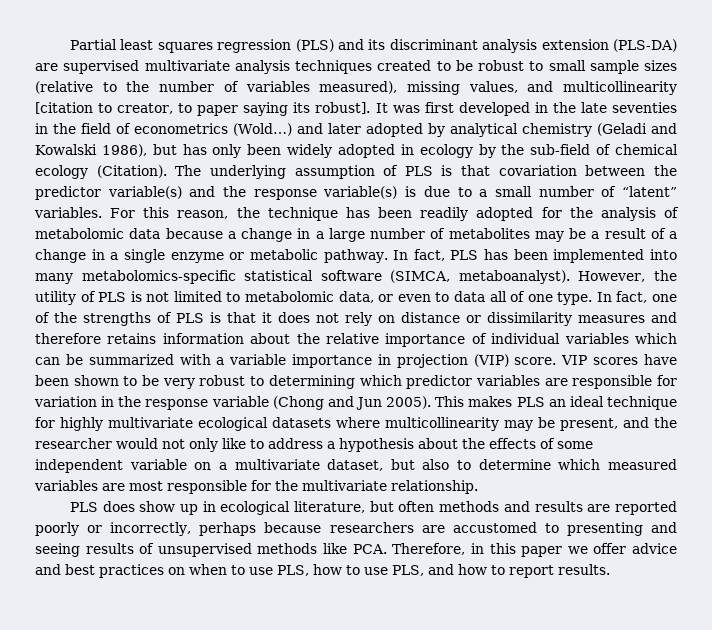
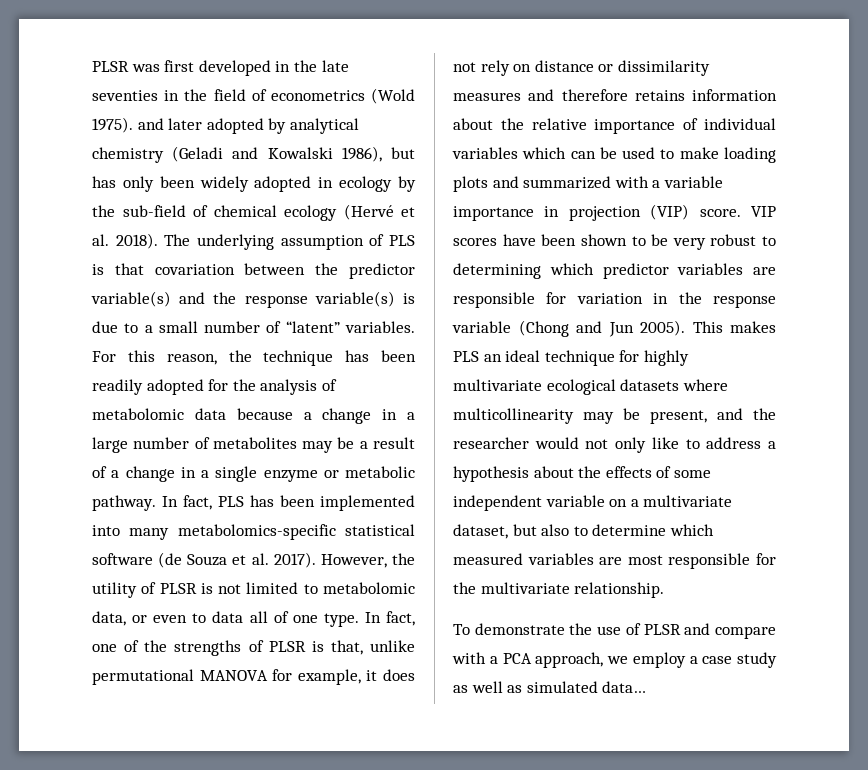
[69,39,677,53] [35,60,677,74] [35,81,677,95] [35,102,388,116] Partial least squares regression (PLS) and its discriminant analysis extension (PLS-DA) are supervised multivariate analysis techniques created to be robust to small sample sizes (relative to the number of variables measured), missing values, and multicollinearity [citation to creator, to paper saying its robust]. It -> [92,61,129,72] PLSR
[233,123,293,136] (Wold…) -> [370,88,415,104] [92,117,133,133] (Wold 1975).
[96,165,167,178] (Citation). -> [343,204,415,220] [92,233,158,249] (Hervé et al. 2018).
[390,270,570,284] (SIMCA, metaboanalyst). -> [158,552,316,568] (de Souza et al. 2017).
[98,292,127,302] PLS -> [159,583,197,594] PLSR
[176,312,256,323] PLS is that -> [268,640,415,655] [92,669,361,685] PLSR is that, unlike permutational MANOVA for example,
(83, 359) none -> [622,147,776,163] [453,176,519,192] used to make loading plots and
[69,501,677,515] [35,522,677,536] [35,543,678,557] [35,564,610,578] PLS does show up in ecological literature, but often methods and results are reported poorly or incorrectly, perhaps because researchers are accustomed to presenting and seeing results of unsupervised methods like PCA. Therefore, in this paper we offer advice and best practices on when to use PLS, how to use PLS, and how to report results. -> [453,623,776,639] [452,652,777,668] [453,681,647,693] To demonstrate the use of PLSR and compare with a PCA approach, we employ a case study as well as simulated data…

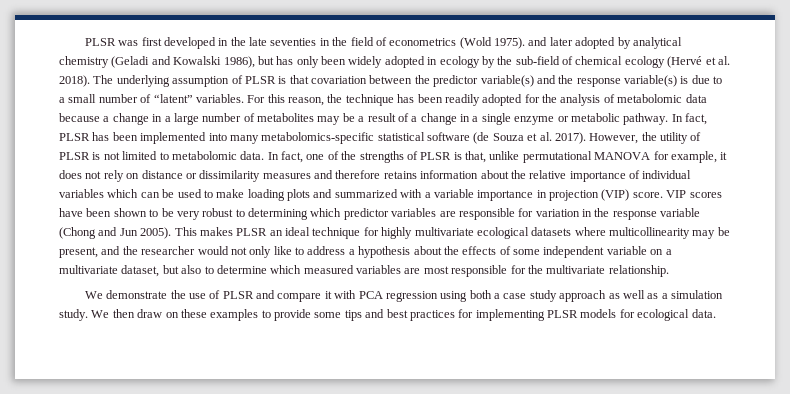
[389,235,415,246] PLS -> [244,76,276,84] PLSR
[218,496,244,507] PLS -> [59,133,90,141] PLSR
[92,611,359,627] data, or even to data all of one type. -> [240,151,265,160] data.
[453,351,479,362] PLS -> [236,228,268,236] PLSR
[453,624,470,635] To -> [84,291,103,299] We
[452,652,686,668] with a PCA approach, we employ -> [324,290,492,302] it with PCA regression using both
(777, 660) none -> [559,290,607,302] approach
[526,681,647,693] simulated data… -> [661,290,724,299] [59,309,716,321] a simulation study. We then draw on these examples to provide some tips and best practices for implementing PLSR models for ecological data.

